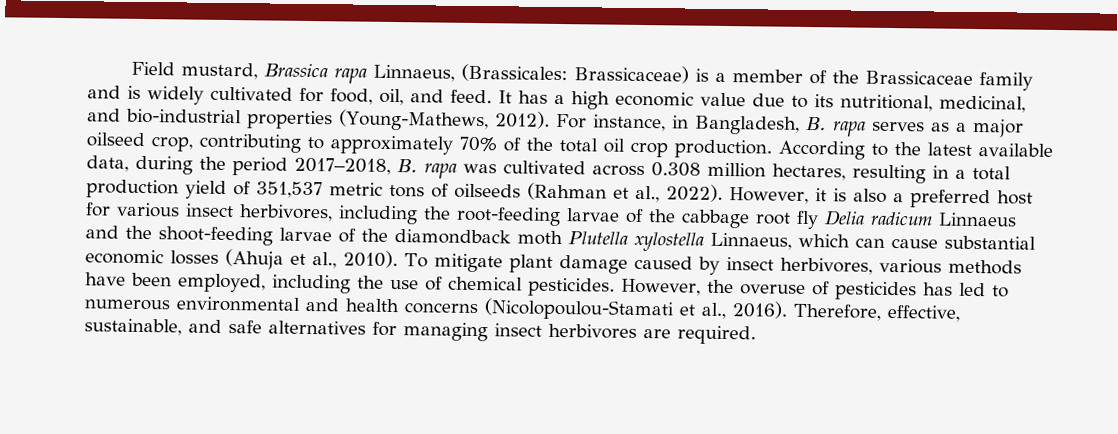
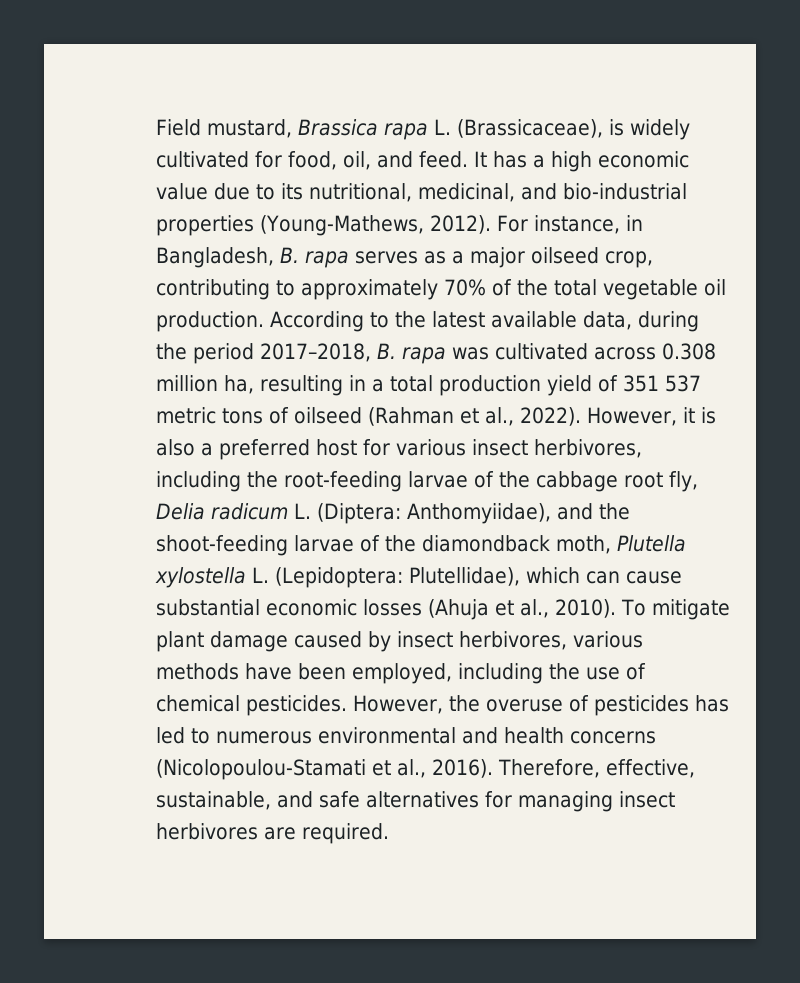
[373,63,1034,91] [87,85,121,99] Linnaeus, (Brassicales: Brassicaceae) is a member of the Brassicaceae family and -> [433,119,603,138] L. (Brassicaceae),
[603,138,668,158] oil crop -> [602,279,726,300] vegetable oil
[772,163,846,181] hectares, -> [224,375,254,394] ha,
[256,181,323,199] 351,537 -> [623,375,701,392] 351 537
[454,183,521,199] oilseeds -> [294,407,362,424] oilseed
[796,210,819,230] fly -> [669,471,698,492] fly,
[938,212,1017,227] Linnaeus -> [294,503,551,524] L. (Diptera: Anthomyiidae),
[517,230,563,246] moth -> [556,535,611,554] moth,
[710,232,792,250] Linnaeus, -> [252,567,520,588] L. (Lepidoptera: Plutellidae),

